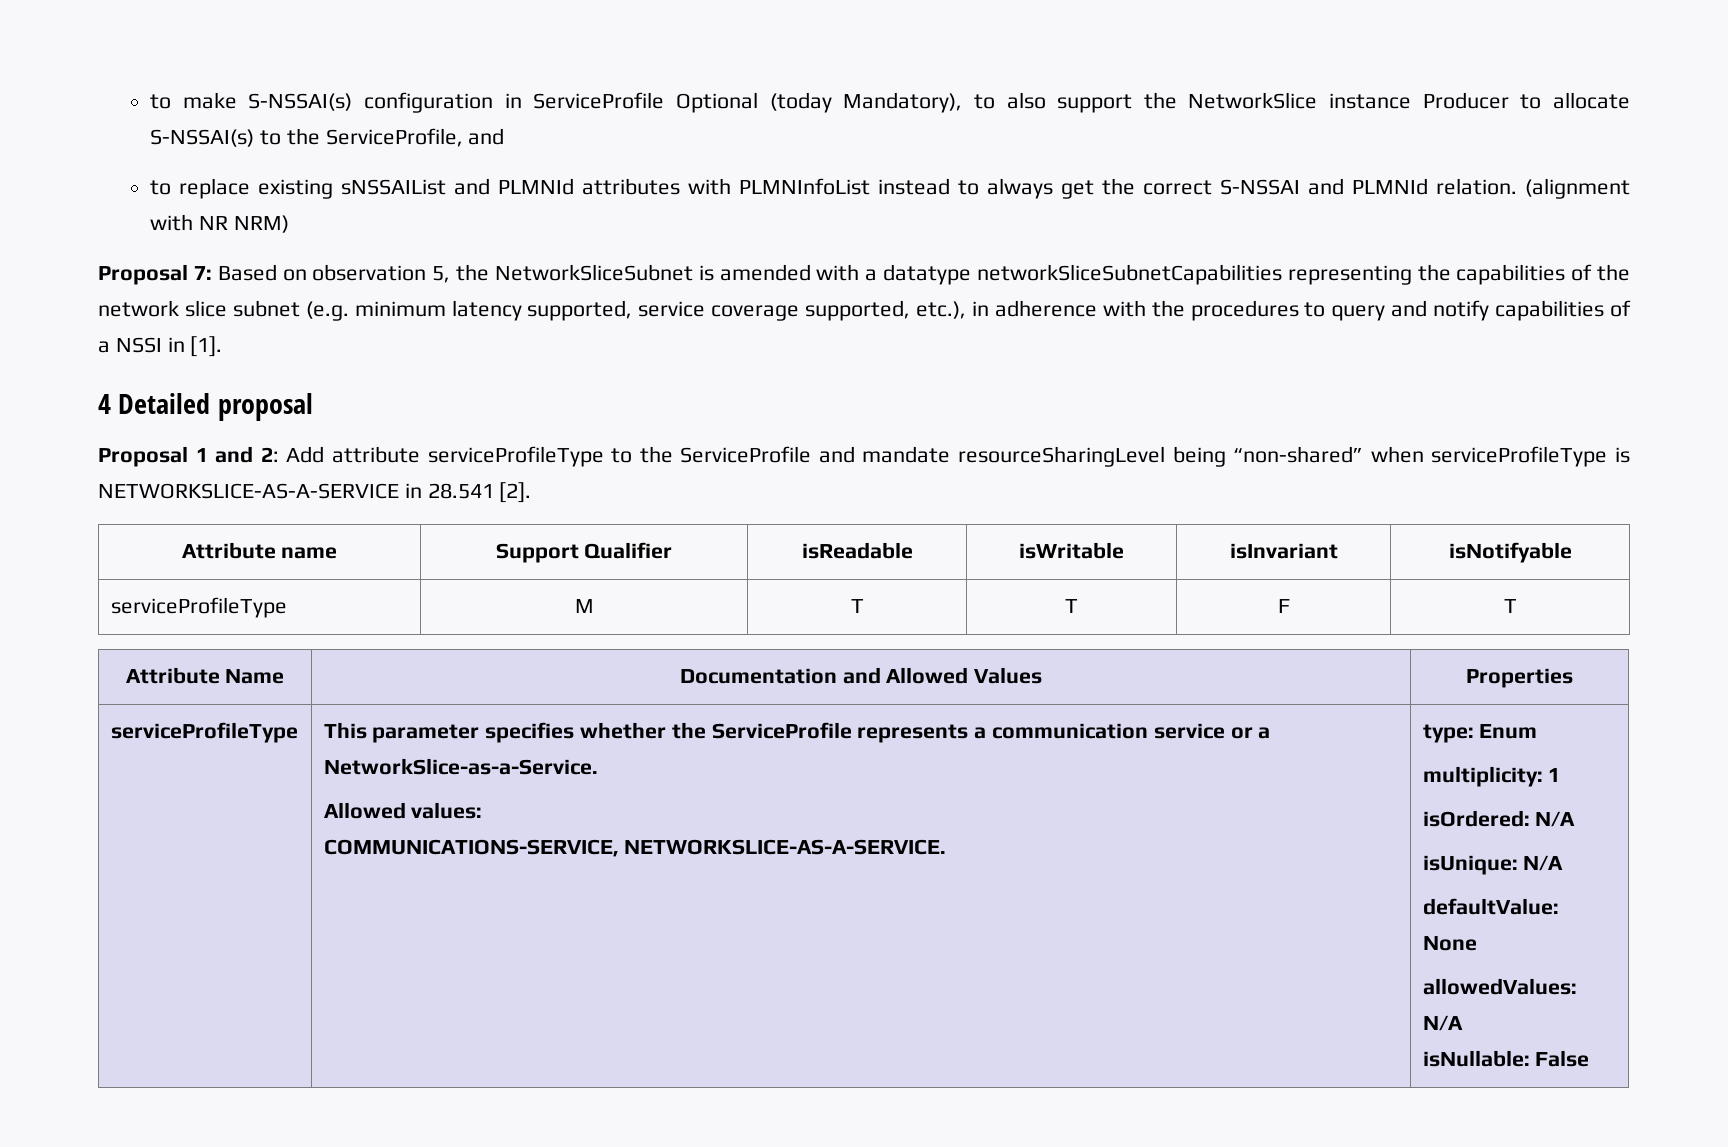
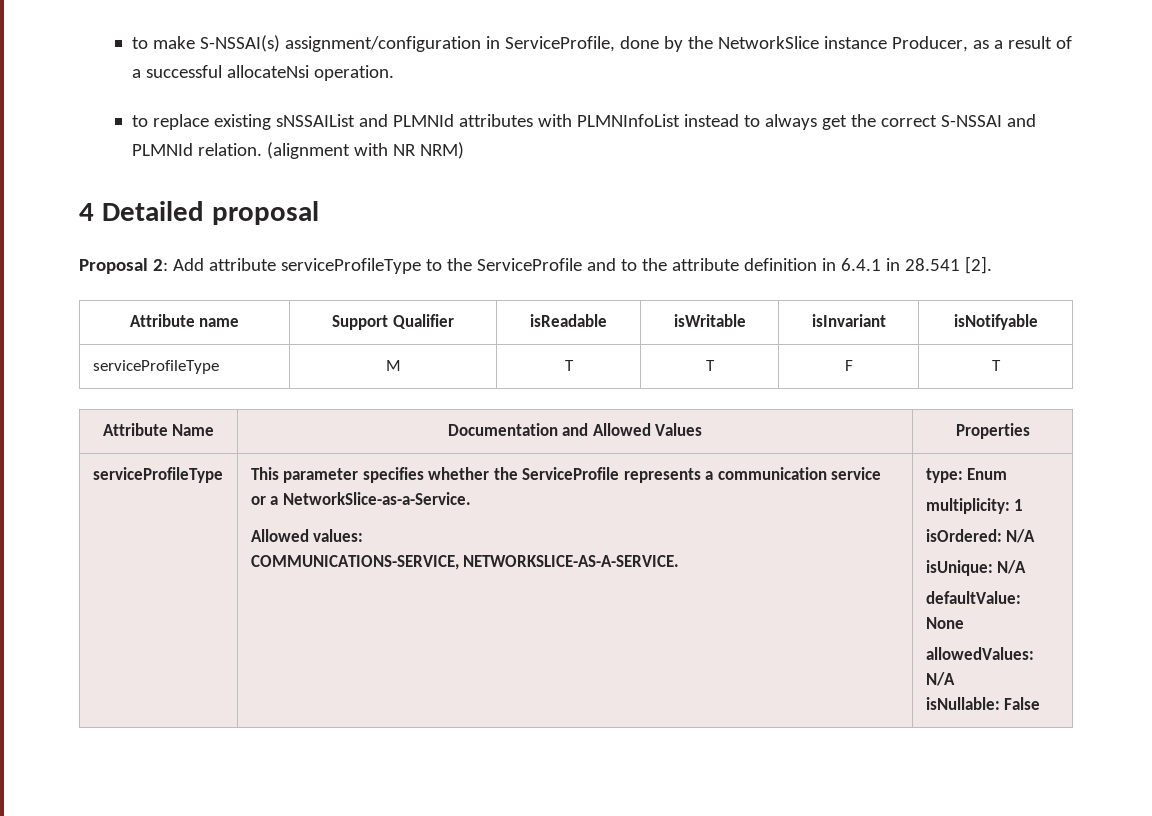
[364,92,1631,113] [150,128,505,147] configuration in ServiceProfile Optional (today Mandatory), to also support the NetworkSlice instance Producer to allocate S-NSSAI(s) to the ServiceProfile, and -> [284,36,1072,52] [131,65,394,81] assignment/configuration in ServiceProfile, done by the NetworkSlice instance Producer, as a result of a successful allocateNsi operation.
[98,264,1630,285] [98,300,1632,321] [98,336,223,357] // Proposal 7: Based on observation 5, the NetworkSliceSubnet is amended with a datatype networkSliceSubnetCapabilities representing the capabilities of the network slice subnet (e.g. minimum latency supported, service coverage supported, etc.), in adherence with the procedures to query and notify capabilities of a NSSI in [1]. -> (464, 150) none
[195,446,254,463] 1 and -> (148, 266) none
[862,446,1630,467] [98,483,399,499] mandate resourceSharingLevel being “non-shared” when serviceProfileType is NETWORKSLICE-AS-A-SERVICE -> [620,258,881,271] to the attribute definition in 6.4.1

